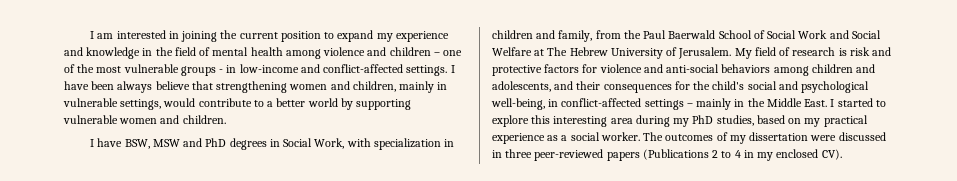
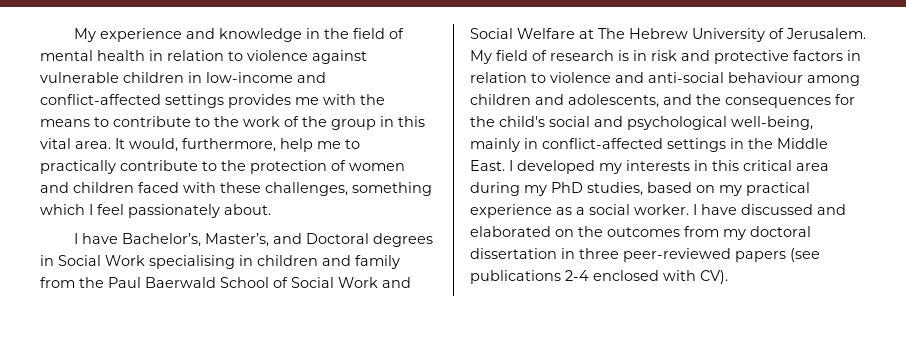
[90,30,393,42] I am interested in joining the current position to expand my -> [73,28,96,42] My
[285,47,463,59] [64,64,455,76] [64,81,448,93] [63,98,412,110] [63,115,226,124] [90,138,441,150] among violence and children – one of the most vulnerable groups - in low-income and conflict-affected settings. I have been always believe that strengthening women and children, mainly in vulnerable settings, would contribute to a better world by supporting vulnerable women and children. // I have BSW, MSW and PhD degrees in Social Work, with specialization -> [149,50,367,64] [40,72,326,83] [40,94,385,108] [40,116,425,130] [40,138,360,152] [40,160,405,174] [40,182,432,196] [40,204,271,218] [73,233,433,247] [40,255,235,269] in relation to violence against vulnerable children in low-income and conflict-affected settings provides me with the means to contribute to the work of the group in this vital area. It would, furthermore, help me to practically contribute to the protection of women and children faced with these challenges, something which I feel passionately about. // I have Bachelor’s, Master’s, and Doctoral degrees in Social Work specialising
[558,30,593,42] family, -> [355,255,400,269] family
(847, 52) none -> [633,50,647,61] in
[582,64,598,73] for -> [847,50,861,61] [470,72,546,83] in relation to
[721,64,771,73] behaviors -> [728,72,803,83] behaviour
[576,81,601,90] their -> [696,94,721,105] the
(545, 104) none -> [470,138,520,152] mainly
[686,98,732,110] – mainly -> (726, 145) none
[837,98,886,107] [492,115,608,127] started to explore this interesting -> [517,160,792,174] developed my interests in this critical
[643,132,886,144] [492,149,819,161] The outcomes of my dissertation were discussed in three peer-reviewed papers (Publications 2 to 4 in my enclosed -> [693,204,846,215] [470,226,811,240] [470,248,820,262] [470,270,696,284] I have discussed and elaborated on the outcomes from my doctoral dissertation in three peer-reviewed papers (see publications 2-4 enclosed with

